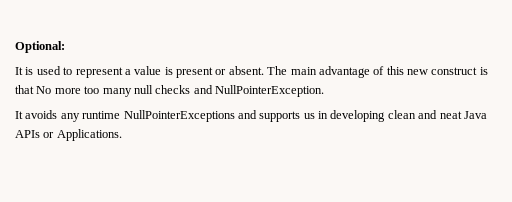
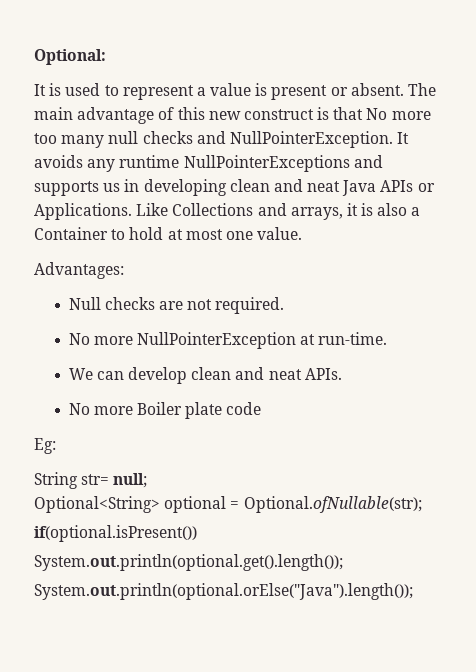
(324, 91) // -> (393, 139) none
(122, 135) none -> [136,203,421,220] [34,227,303,240] [34,262,124,279] [68,297,285,314] [68,332,388,349] [68,367,342,384] [68,402,262,419] [34,438,56,454] [34,472,148,489] [34,496,422,513] [34,525,197,542] [34,554,343,571] [34,583,413,600] Like Collections and arrays, it is also a Container to hold at most one value. // Advantages: // Null checks are not required. // No more NullPointerException at run-time. // We can develop clean and neat APIs. // No more Boiler plate code // Eg: // String str= null; // Optional<String> optional = Optional.ofNullable(str); // if(optional.isPresent()) // System.out.println(optional.get().length()); // System.out.println(optional.orElse("Java").length());

